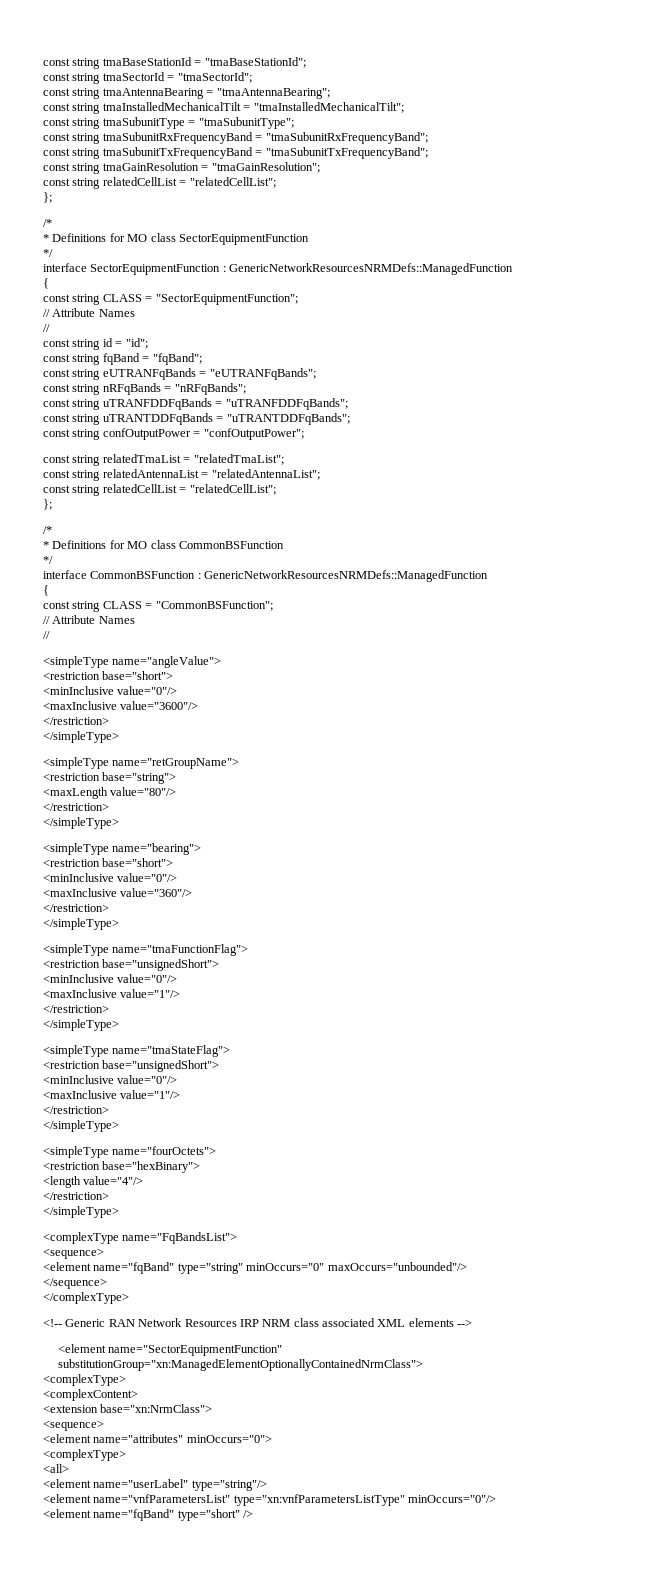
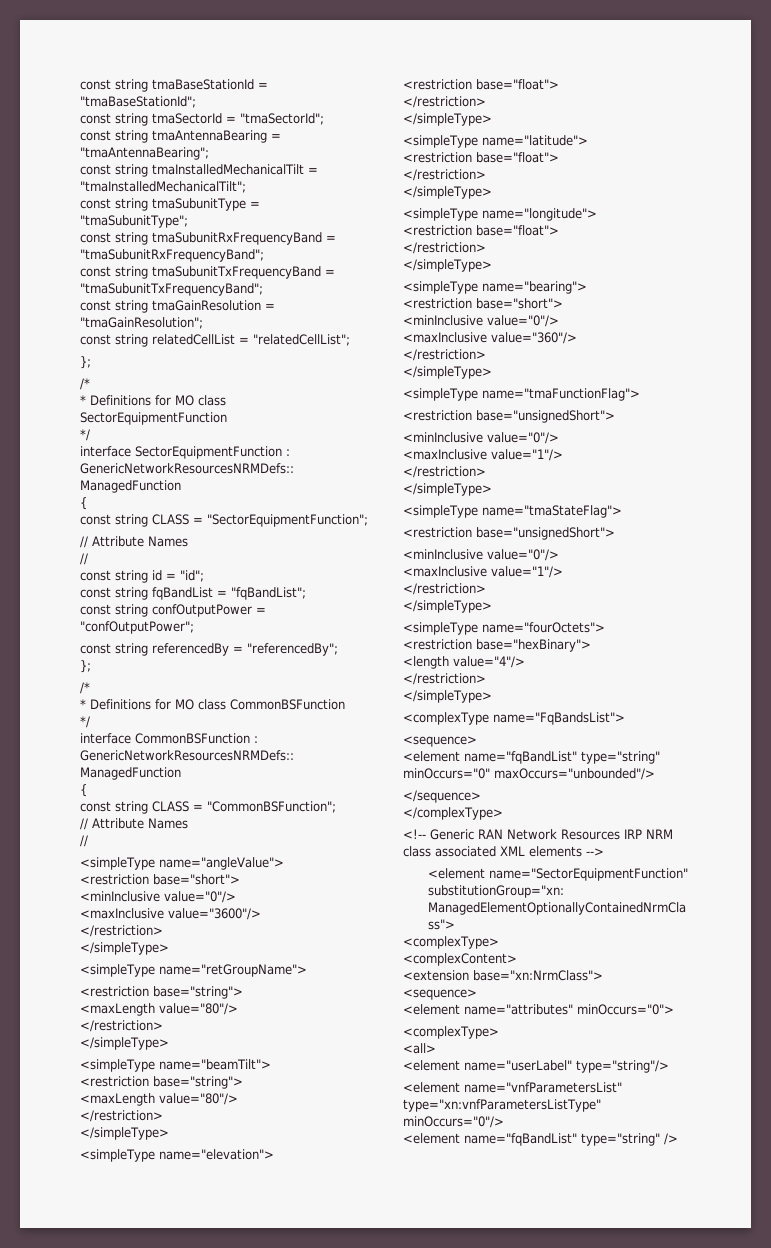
[102,353,202,365] [43,368,316,380] [43,383,246,395] [43,398,348,410] [43,413,350,425] fqBand = "fqBand"; // const string eUTRANFqBands = "eUTRANFqBands"; // const string nRFqBands = "nRFqBands"; // const string uTRANFDDFqBands = "uTRANFDDFqBands"; // const string uTRANTDDFqBands = "uTRANTDDFqBands"; -> [152,587,306,600] fqBandList = "fqBandList";
[102,454,284,465] [43,469,320,481] [43,484,276,496] relatedTmaList = "relatedTmaList"; // const string relatedAntennaList = "relatedAntennaList"; // const string relatedCellList = "relatedCellList"; -> [152,643,338,656] referencedBy = "referencedBy";
(119, 823) none -> [80,1059,271,1072] [80,1076,243,1089] [80,1093,238,1106] [80,1110,163,1122] [80,1127,169,1140] [80,1149,274,1162] [403,79,559,90] [403,96,486,108] [403,113,492,126] [403,135,588,148] [403,152,559,163] [403,169,486,181] [403,186,492,199] [403,208,597,221] [403,225,559,236] [403,242,486,254] [403,259,492,272] // <simpleType name="beamTilt"> // <restriction base="string"> // <maxLength value="80"/> // </restriction> // </simpleType> // <simpleType name="elevation"> // <restriction base="float"> // </restriction> // </simpleType> // <simpleType name="latitude"> // <restriction base="float"> // </restriction> // </simpleType> // <simpleType name="longitude"> // <restriction base="float"> // </restriction> // </simpleType>
[93,1262,175,1274] name="fqBand" -> [464,751,577,764] name="fqBandList"
[93,1509,240,1521] name="fqBand" type="short" -> [464,1133,660,1146] name="fqBandList" type="string"

